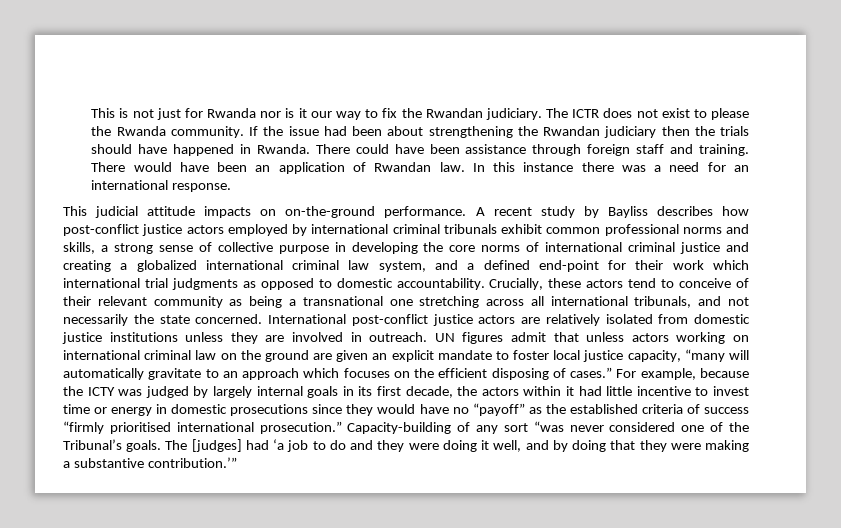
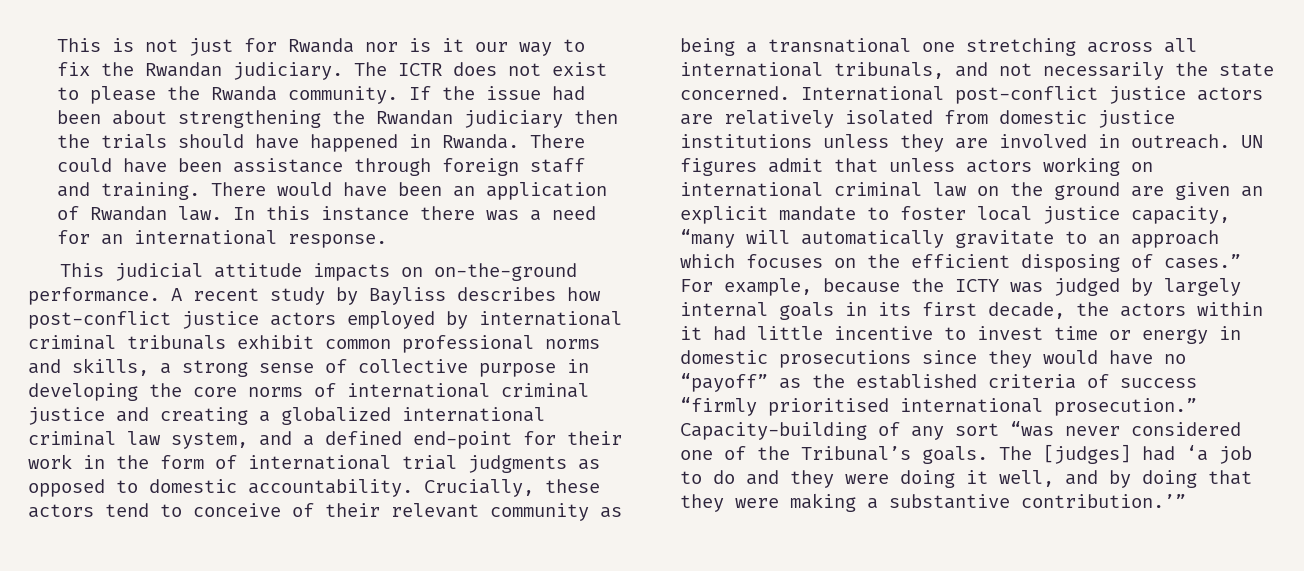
[713,260,750,270] which -> [83,455,237,469] in the form of

